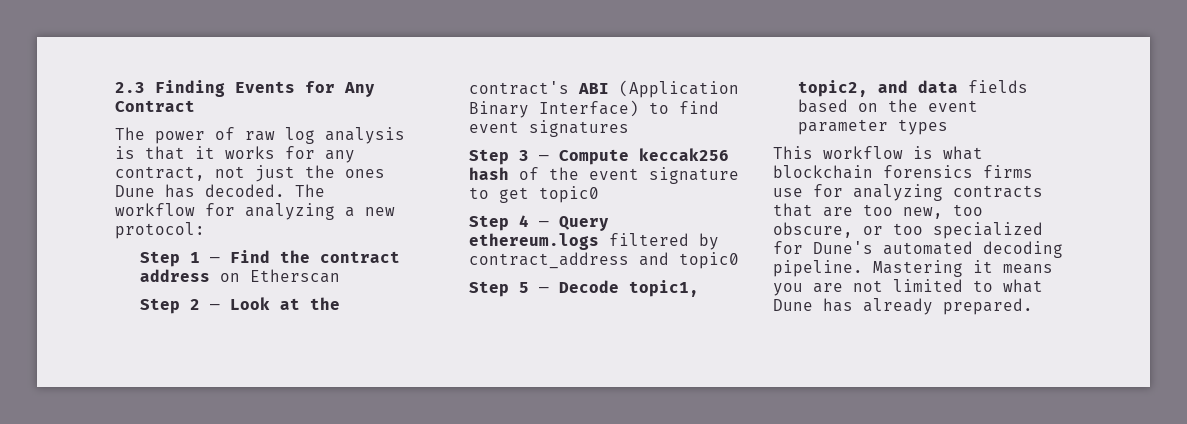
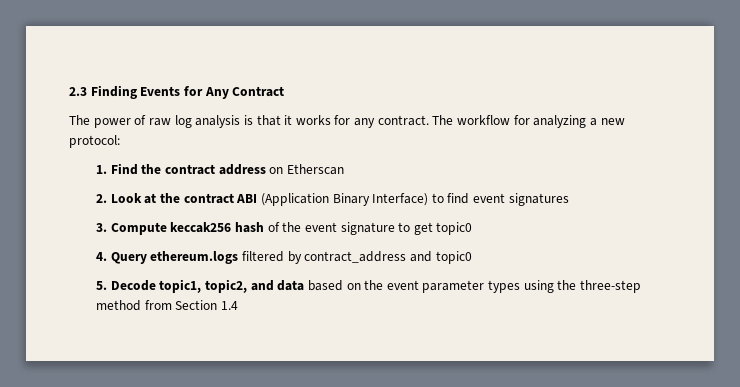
[115,165,385,182] [115,184,285,198] contract, not just the ones Dune has decoded. -> [377,115,429,126] contract.
[140,251,221,267] Step 1 — -> [95,165,107,174] 1.
[140,298,221,314] Step 2 — -> [95,194,107,203] 2.
[469,81,570,95] contract's -> [183,193,234,204] contract
[469,149,550,165] Step 3 — -> [95,223,107,232] 3.
[469,215,550,231] Step 4 — -> [95,252,107,261] 4.
[469,281,550,297] Step 5 — -> [95,281,107,290] 5.
[968,80,1029,93] fields -> (305, 285) none
[773,146,983,160] [773,165,1033,179] [773,184,1043,201] [773,203,983,219] [773,222,1043,239] [773,241,1063,258] [773,260,1053,277] [773,279,1043,296] [773,298,1033,315] // This workflow is what blockchain forensics firms use for analyzing contracts that are too new, too obscure, or too specialized for Dune's automated decoding pipeline. Mastering it means you are not limited to what Dune has already prepared. -> [523,280,642,293] [95,300,238,311] using the three-step method from Section 1.4

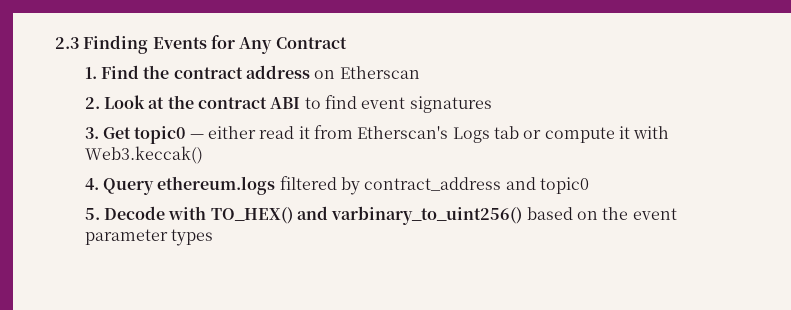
[69,115,625,128] [69,135,120,148] // The power of raw log analysis is that it works for any contract. The workflow for analyzing a new protocol: -> (347, 43) none
[260,193,429,206] (Application Binary Interface) -> (301, 103) none
[110,222,473,235] Compute keccak256 hash of the event signature to get topic0 -> [103,125,670,144] [84,146,203,164] Get topic0 — either read it from Etherscan's Logs tab or compute it with Web3.keccak()
[159,279,305,293] topic1, topic2, and data -> [168,206,523,225] with TO_HEX() and varbinary_to_uint256()
[523,280,642,293] [95,300,238,311] using the three-step method from Section 1.4 -> (214, 237) none

